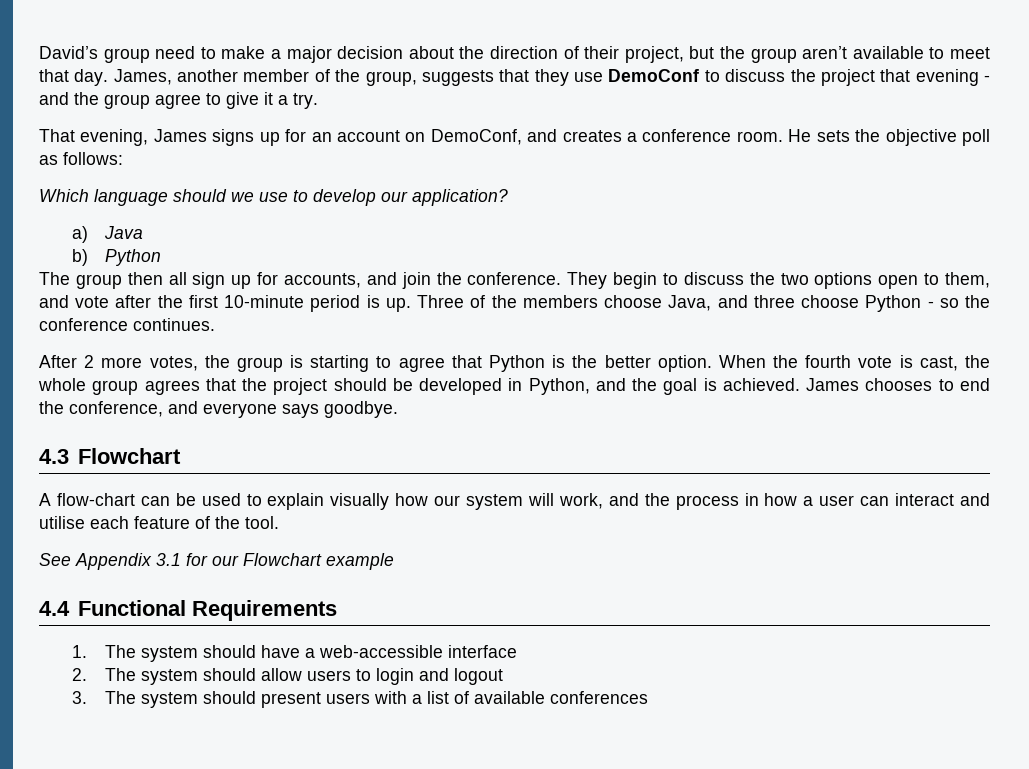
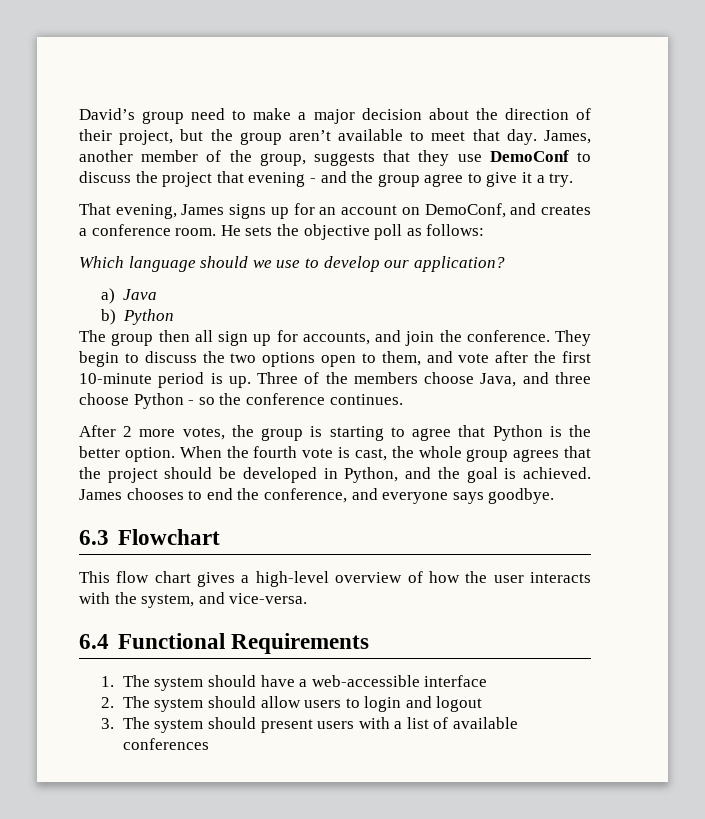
[39,449,69,464] 4.3 -> [79,530,109,545] 6.3
[39,493,990,510] [39,516,279,529] [39,553,394,570] [39,601,70,616] A flow-chart can be used to explain visually how our system will work, and the process in how a user can interact and utilise each feature of the tool. // See Appendix 3.1 for our Flowchart example // 4.4 -> [79,571,591,587] [79,592,308,608] [79,634,109,649] This flow chart gives a high-level overview of how the user interacts with the system, and vice-versa. // 6.4

